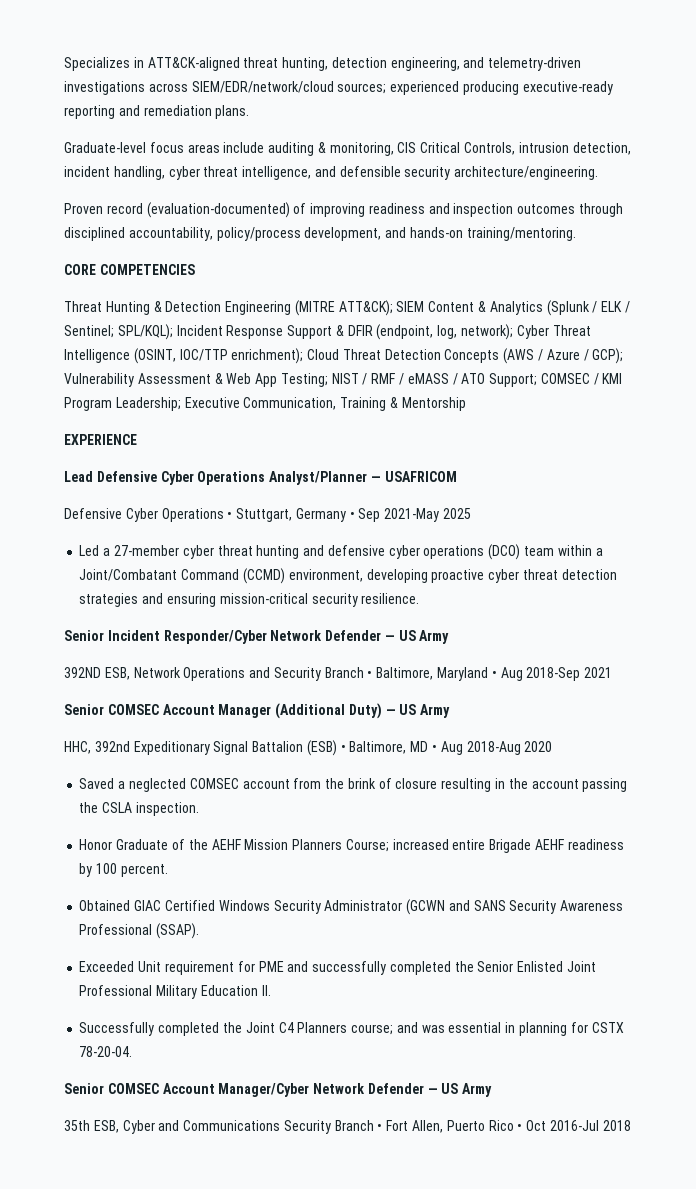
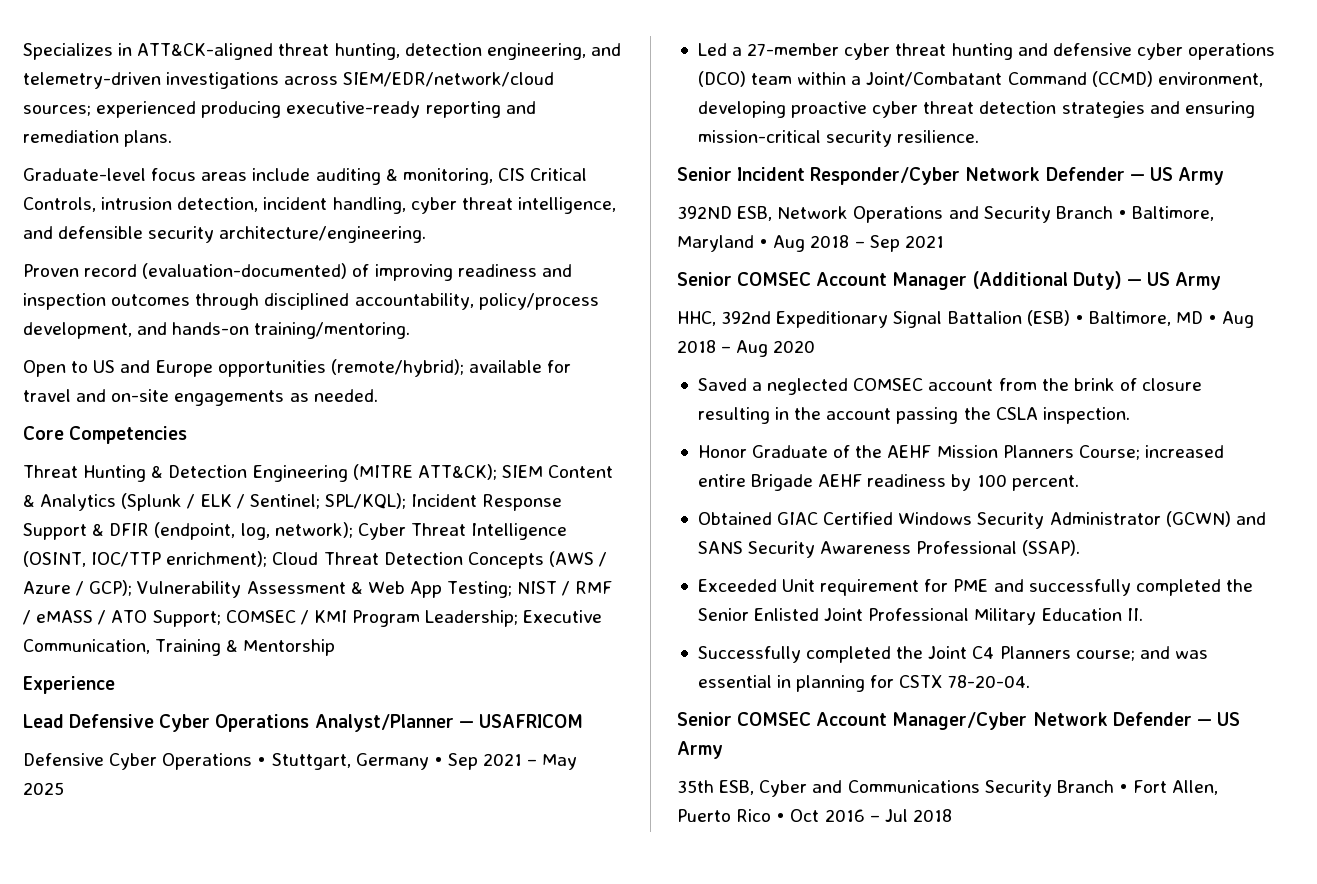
[64,264,195,275] CORE COMPETENCIES -> [23,359,572,377] [23,389,378,406] [23,426,188,444] Open to US and Europe opportunities (remote/hybrid); available for travel and on-site engagements as needed. // Core Competencies
[64,434,137,445] EXPERIENCE -> [23,676,115,694] Experience
[384,508,440,522] 2021-May -> [483,753,578,770] 2021 – May
[526,667,581,681] 2018-Sep -> [810,235,900,252] 2018 – Sep
[466,741,521,755] 2018-Aug -> [677,340,769,357] 2018 – Aug
[406,899,446,915] (GCWN -> [1165,511,1231,527] (GCWN)
[549,1120,599,1131] 2016-Jul -> [824,809,908,822] 2016 – Jul

